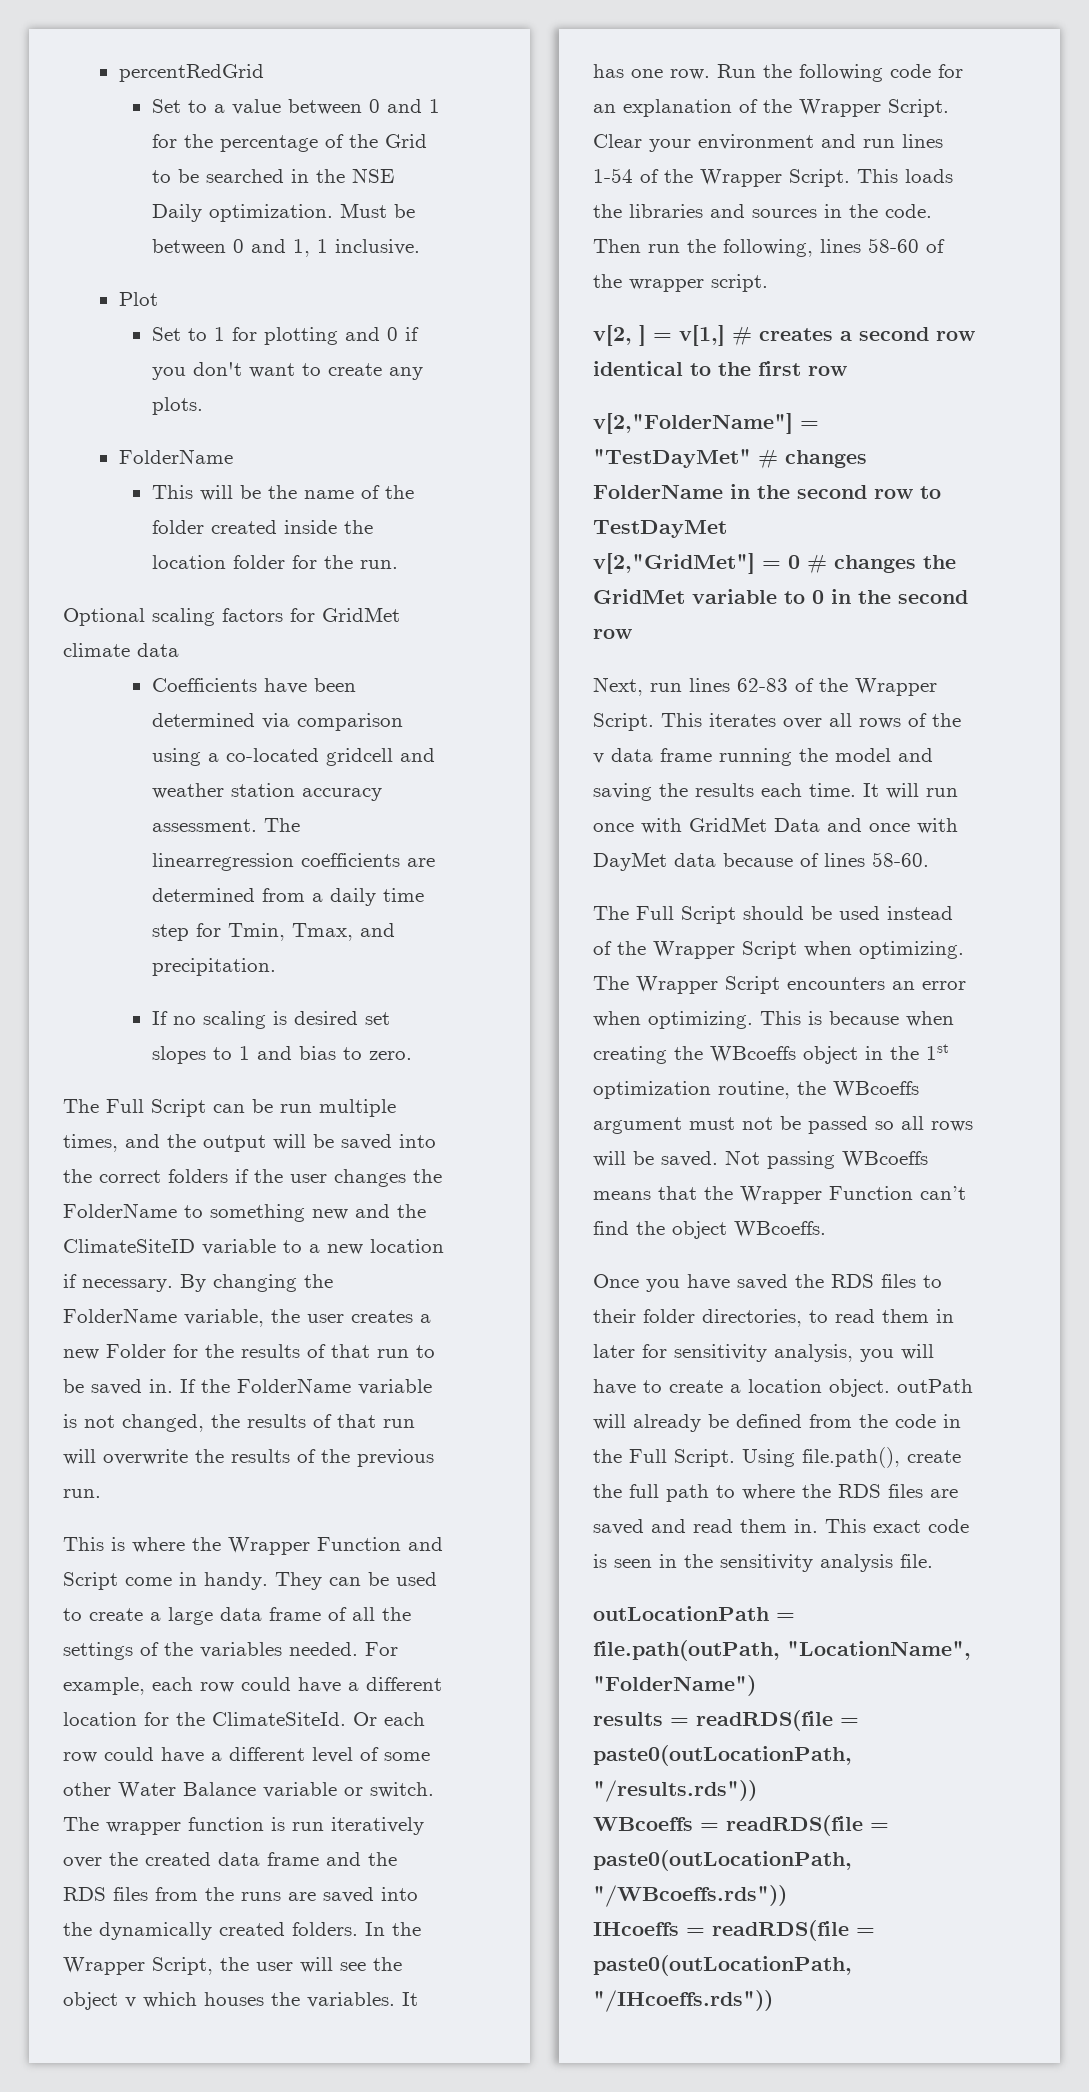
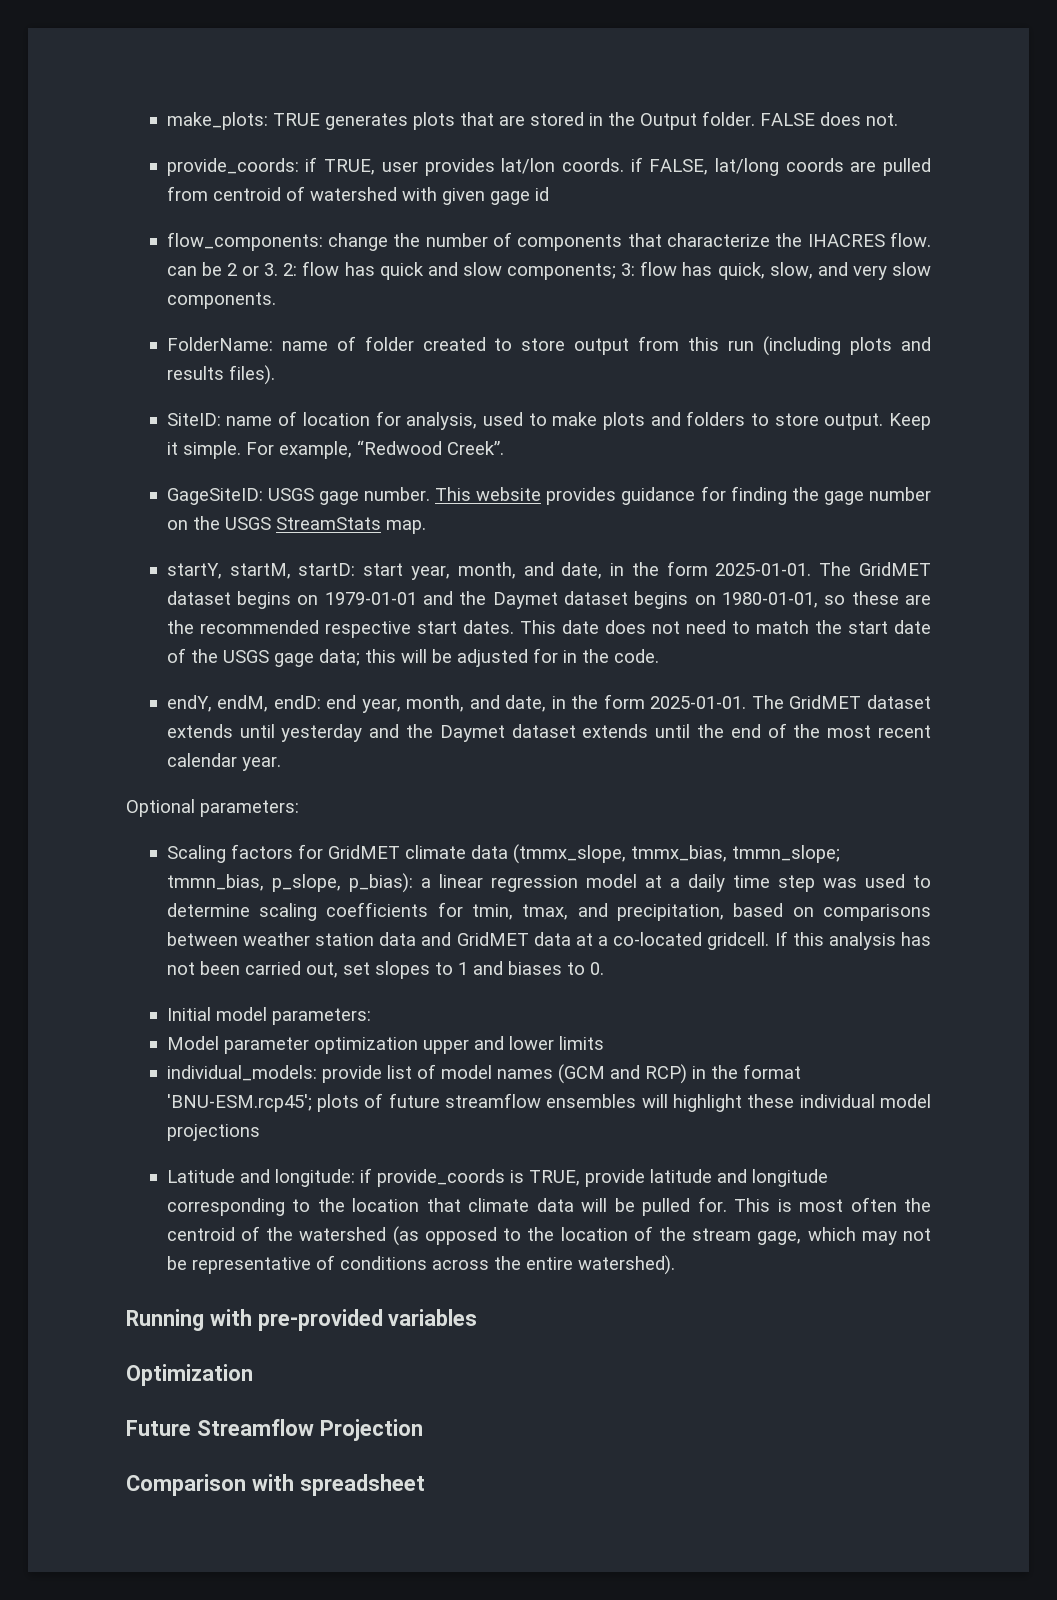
[118,64,264,82] [151,99,440,115] [151,134,427,152] [151,168,394,183] [151,203,415,222] [151,239,420,257] [118,292,158,306] [151,327,419,345] [151,362,423,380] [151,397,203,415] [118,449,233,464] [151,485,414,501] [151,520,373,534] [151,555,398,569] percentRedGrid // Set to a value between 0 and 1 for the percentage of the Grid to be searched in the NSE Daily optimization. Must be between 0 and 1, 1 inclusive. // Plot // Set to 1 for plotting and 0 if you don't want to create any plots. // FolderName // This will be the name of the folder created inside the location folder for the run. -> [166,111,898,130] [166,157,932,176] [166,186,549,205] [166,232,931,251] [166,261,932,280] [166,292,276,309] [166,336,932,356] [166,365,275,385] [166,411,931,430] [166,440,504,459] [166,486,931,505] [166,516,426,534] [166,561,931,580] [166,591,931,609] [166,620,932,638] [166,648,659,667] [166,694,932,713] [166,723,931,742] [166,753,281,771] make_plots: TRUE generates plots that are stored in the Output folder. FALSE does not. // provide_coords: if TRUE, user provides lat/lon coords. if FALSE, lat/long coords are pulled from centroid of watershed with given gage id // flow_components: change the number of components that characterize the IHACRES flow. can be 2 or 3. 2: flow has quick and slow components; 3: flow has quick, slow, and very slow components. // FolderName: name of folder created to store output from this run (including plots and results files). // SiteID: name of location for analysis, used to make plots and folders to store output. Keep it simple. For example, “Redwood Creek”. // GageSiteID: USGS gage number. This website provides guidance for finding the gage number on the USGS StreamStats map. // startY, startM, startD: start year, month, and date, in the form 2025-01-01. The GridMET dataset begins on 1979-01-01 and the Daymet dataset begins on 1980-01-01, so these are the recommended respective start dates. This date does not need to match the start date of the USGS gage data; this will be adjusted for in the code. // endY, endM, endD: end year, month, and date, in the form 2025-01-01. The GridMET dataset extends until yesterday and the Daymet dataset extends until the end of the most recent calendar year.
[152,608,215,626] scaling -> [200,800,299,817] [166,845,226,863] parameters: // Scaling
[322,607,400,622] [63,643,179,657] [151,678,356,694] [151,713,403,731] [151,748,435,766] [151,783,382,801] [151,818,300,832] [151,853,435,871] [151,888,424,906] [151,923,395,941] [151,958,276,976] [151,1011,358,1029] GridMet climate data // Coefficients have been determined via comparison using a co-located gridcell and weather station accuracy assessment. The linearregression coefficients are determined from a daily time step for Tmin, Tmax, and precipitation. // If no scaling is desired -> [327,844,840,864] [166,873,932,893] [166,902,932,921] [166,931,932,950] [166,961,338,978] GridMET climate data (tmmx_slope, tmmx_bias, tmmn_slope; tmmn_bias, p_slope, p_bias): a linear regression model at a daily time step was used to determine scaling coefficients for tmin, tmax, and precipitation, based on comparisons between weather station data and GridMET data at a co-located gridcell. If this analysis has not been carried out,
[298,1046,412,1060] [63,1099,396,1117] [63,1134,436,1152] [63,1169,442,1187] [63,1203,426,1222] [63,1239,444,1255] [63,1274,333,1292] [63,1308,431,1327] [63,1344,435,1360] [63,1378,432,1395] [63,1414,415,1432] [63,1449,434,1467] [63,1489,101,1498] [63,1537,443,1555] [63,1572,437,1590] [63,1607,411,1625] [63,1642,398,1660] [63,1677,442,1695] [63,1712,425,1726] [63,1747,430,1763] [63,1782,434,1798] [63,1817,424,1835] [63,1852,397,1868] [63,1887,418,1903] [63,1922,421,1940] [63,1957,402,1975] [63,1992,418,2010] [593,64,963,82] [593,99,949,117] [593,134,943,152] [593,168,953,187] [593,204,932,218] [593,238,945,257] [593,274,768,292] [593,325,975,346] [593,361,847,376] [593,413,819,434] [593,449,867,469] [593,484,941,499] [593,520,727,538] [593,553,956,574] [593,589,968,604] [593,629,632,639] [593,677,937,696] [593,713,961,731] [593,748,933,766] [593,783,958,801] [593,817,958,834] [593,852,929,871] [593,906,953,924] [593,941,964,959] [593,976,966,994] [593,1011,954,1029] [593,1044,949,1064] [593,1081,919,1099] [593,1116,973,1134] [593,1150,928,1169] [593,1186,966,1204] [593,1221,826,1239] [593,1274,942,1292] [593,1309,954,1327] [593,1344,934,1362] [593,1379,973,1397] [593,1414,961,1432] [593,1447,961,1468] [593,1484,958,1502] [593,1519,969,1535] [593,1554,933,1572] [593,1606,795,1621] [593,1640,971,1661] [593,1675,756,1696] [593,1710,859,1731] [593,1745,852,1766] [593,1780,757,1802] [593,1815,889,1836] [593,1850,852,1871] [593,1885,787,1907] [593,1920,875,1941] [593,1955,852,1976] [593,1990,773,2012] bias to zero. // The Full Script can be run multiple times, and the output will be saved into the correct folders if the user changes the FolderName to something new and the ClimateSiteID variable to a new location if necessary. By changing the FolderName variable, the user creates a new Folder for the results of that run to be saved in. If the FolderName variable is not changed, the results of that run will overwrite the results of the previous run. // This is where the Wrapper Function and Script come in handy. They can be used to create a large data frame of all the settings of the variables needed. For example, each row could have a different location for the ClimateSiteId. Or each row could have a different level of some other Water Balance variable or switch. The wrapper function is run iteratively over the created data frame and the RDS files from the runs are saved into the dynamically created folders. In the Wrapper Script, the user will see the object v which houses the variables. It has one row. Run the following code for an explanation of the Wrapper Script. Clear your environment and run lines 1-54 of the Wrapper Script. This loads the libraries and sources in the code. Then run the following, lines 58-60 of the wrapper script. // v[2, ] = v[1,] # creates a second row identical to the first row // v[2,"FolderName"] = "TestDayMet" # changes FolderName in the second row to TestDayMet // v[2,"GridMet"] = 0 # changes the GridMet variable to 0 in the second row // Next, run lines 62-83 of the Wrapper Script. This iterates over all rows of the v data frame running the model and saving the results each time. It will run once with GridMet Data and once with DayMet data because of lines 58-60. // The Full Script should be used instead of the Wrapper Script when optimizing. The Wrapper Script encounters an error when optimizing. This is because when creating the WBcoeffs object in the 1st optimization routine, the WBcoeffs argument must not be passed so all rows will be saved. Not passing WBcoeffs means that the Wrapper Function can’t find the object WBcoeffs. // Once you have saved the RDS files to their folder directories, to read them in later for sensitivity analysis, you will have to create a location object. outPath will already be defined from the code in the Full Script. Using file.path(), create the full path to where the RDS files are saved and read them in. This exact code is seen in the sensitivity analysis file. // outLocationPath = file.path(outPath, "LocationName", "FolderName") // results = readRDS(file = paste0(outLocationPath, "/results.rds")) // WBcoeffs = readRDS(file = paste0(outLocationPath, "/WBcoeffs.rds")) // IHcoeffs = readRDS(file = paste0(outLocationPath, "/IHcoeffs.rds")) -> [507,961,604,975] [166,1007,371,1025] [166,1036,604,1054] [166,1064,801,1084] [166,1093,931,1112] [166,1124,260,1141] [166,1168,828,1187] [166,1197,932,1216] [166,1226,932,1246] [166,1255,675,1275] [126,1309,478,1331] [126,1364,253,1386] [126,1419,423,1441] [126,1474,425,1496] biases to 0. // Initial model parameters: // Model parameter optimization upper and lower limits // individual_models: provide list of model names (GCM and RCP) in the format 'BNU-ESM.rcp45'; plots of future streamflow ensembles will highlight these individual model projections // Latitude and longitude: if provide_coords is TRUE, provide latitude and longitude corresponding to the location that climate data will be pulled for. This is most often the centroid of the watershed (as opposed to the location of the stream gage, which may not be representative of conditions across the entire watershed). // Running with pre-provided variables // Optimization // Future Streamflow Projection // Comparison with spreadsheet

